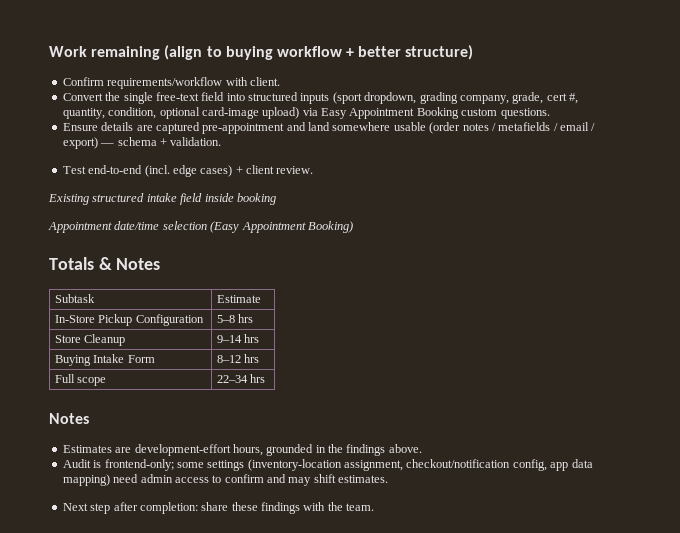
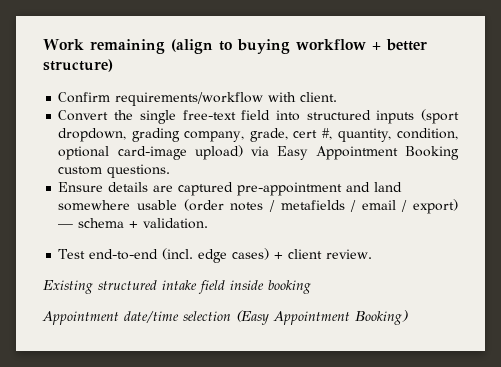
[49,257,161,270] [55,294,96,303] [217,295,262,303] [55,314,204,326] [217,314,254,323] [55,334,126,346] [217,334,260,343] [55,354,155,366] [217,354,260,363] [55,374,107,386] [217,374,266,383] [49,413,89,424] [62,444,422,456] [62,459,593,471] [62,474,389,486] [62,502,375,514] // Totals & Notes // Subtask | Estimate // In-Store Pickup Configuration | 5–8 hrs // Store Cleanup | 9–14 hrs // Buying Intake Form | 8–12 hrs // Full scope | 22–34 hrs // Notes // Estimates are development-effort hours, grounded in the findings above. // Audit is frontend-only; some settings (inventory-location assignment, checkout/notification config, app data mapping) need admin access to confirm and may shift estimates. // Next step after completion: share these findings with the team. -> (408, 317) none

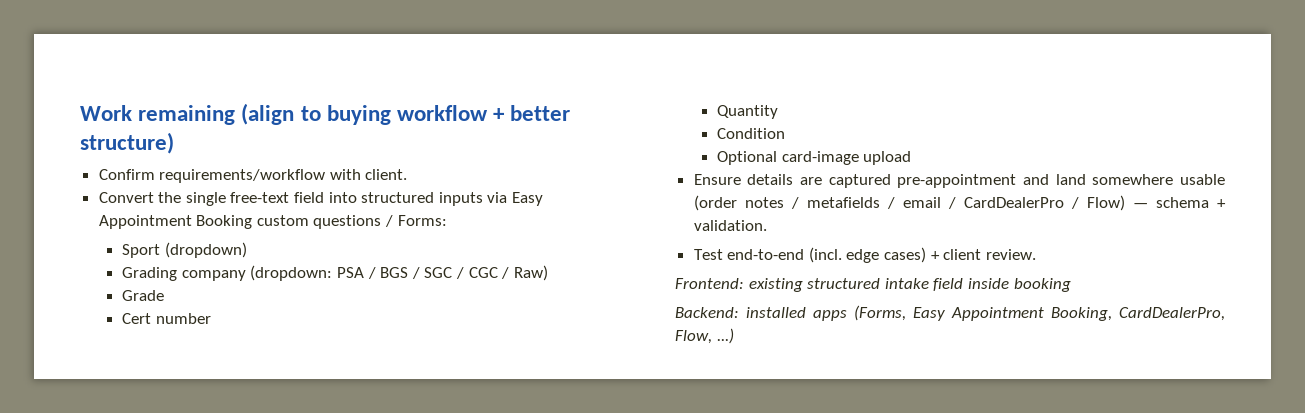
[420,109,459,124] [58,128,459,142] [58,145,243,160] (sport dropdown, grading company, grade, cert #, quantity, condition, optional card-image upload) -> (483, 199) none
[107,164,171,178] questions. -> [313,215,447,229] [122,242,247,258] [122,265,548,281] [122,290,165,301] [122,313,211,324] [717,105,779,119] [717,128,786,139] [717,151,912,165] questions / Forms: // Sport (dropdown) // Grading company (dropdown: PSA / BGS / SGC / CGC / Raw) // Grade // Cert number // Quantity // Condition // Optional card-image upload
[413,199,458,214] export) -> [963,195,1125,211] CardDealerPro / Flow)
[43,280,93,294] Existing -> [675,278,803,292] Frontend: existing
[42,310,408,325] Appointment date/time selection (Easy Appointment Booking) -> [675,305,1225,321] [675,328,734,344] Backend: installed apps (Forms, Easy Appointment Booking, CardDealerPro, Flow, ...)

